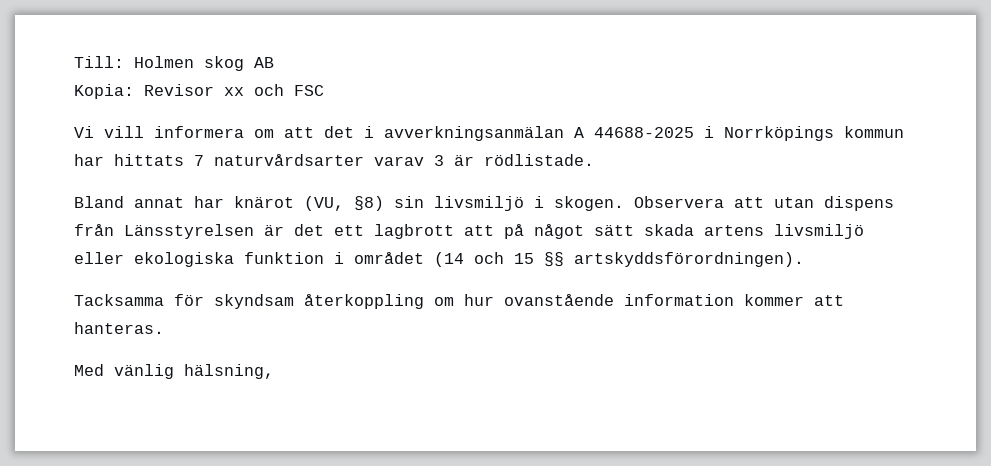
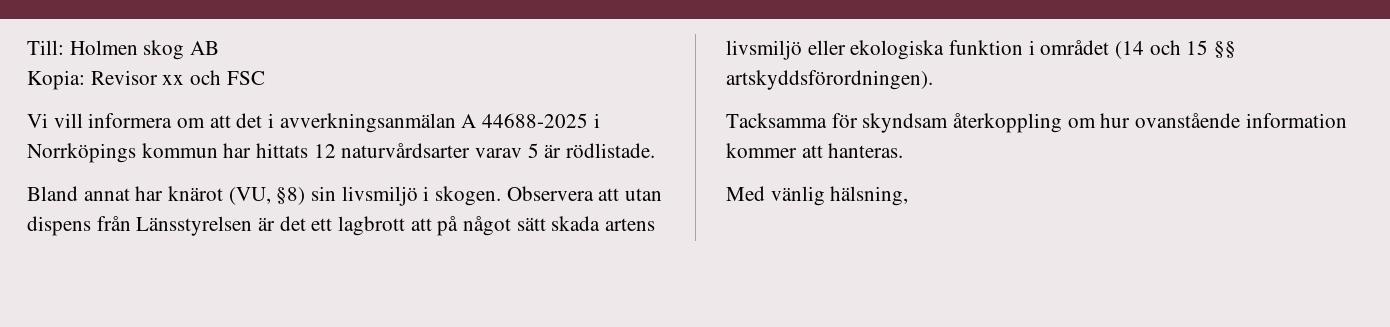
[194,155,204,166] 7 -> [313,144,336,158] 12
[434,155,444,166] 3 -> [527,143,539,158] 5

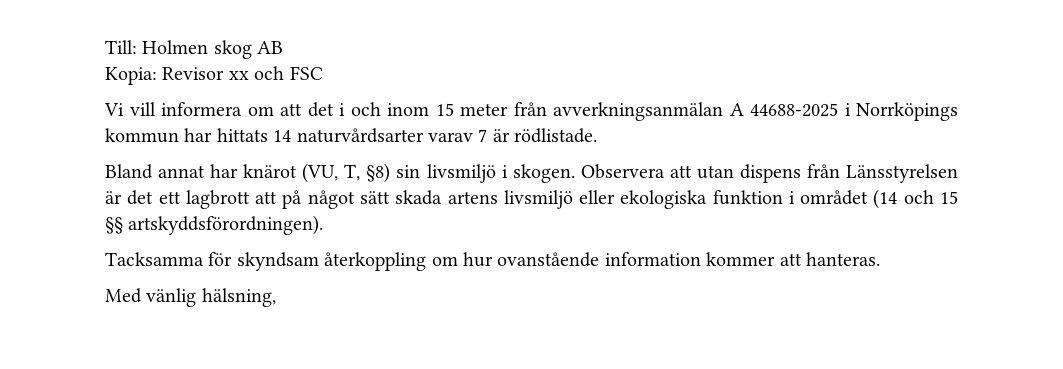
(275, 120) none -> [350,102,547,116] och inom 15 meter från
[313,144,336,158] 12 -> [273,130,292,142] 14
[527,143,539,158] 5 -> [478,129,488,142] 7
(271, 196) none -> [344,164,361,181] T,

